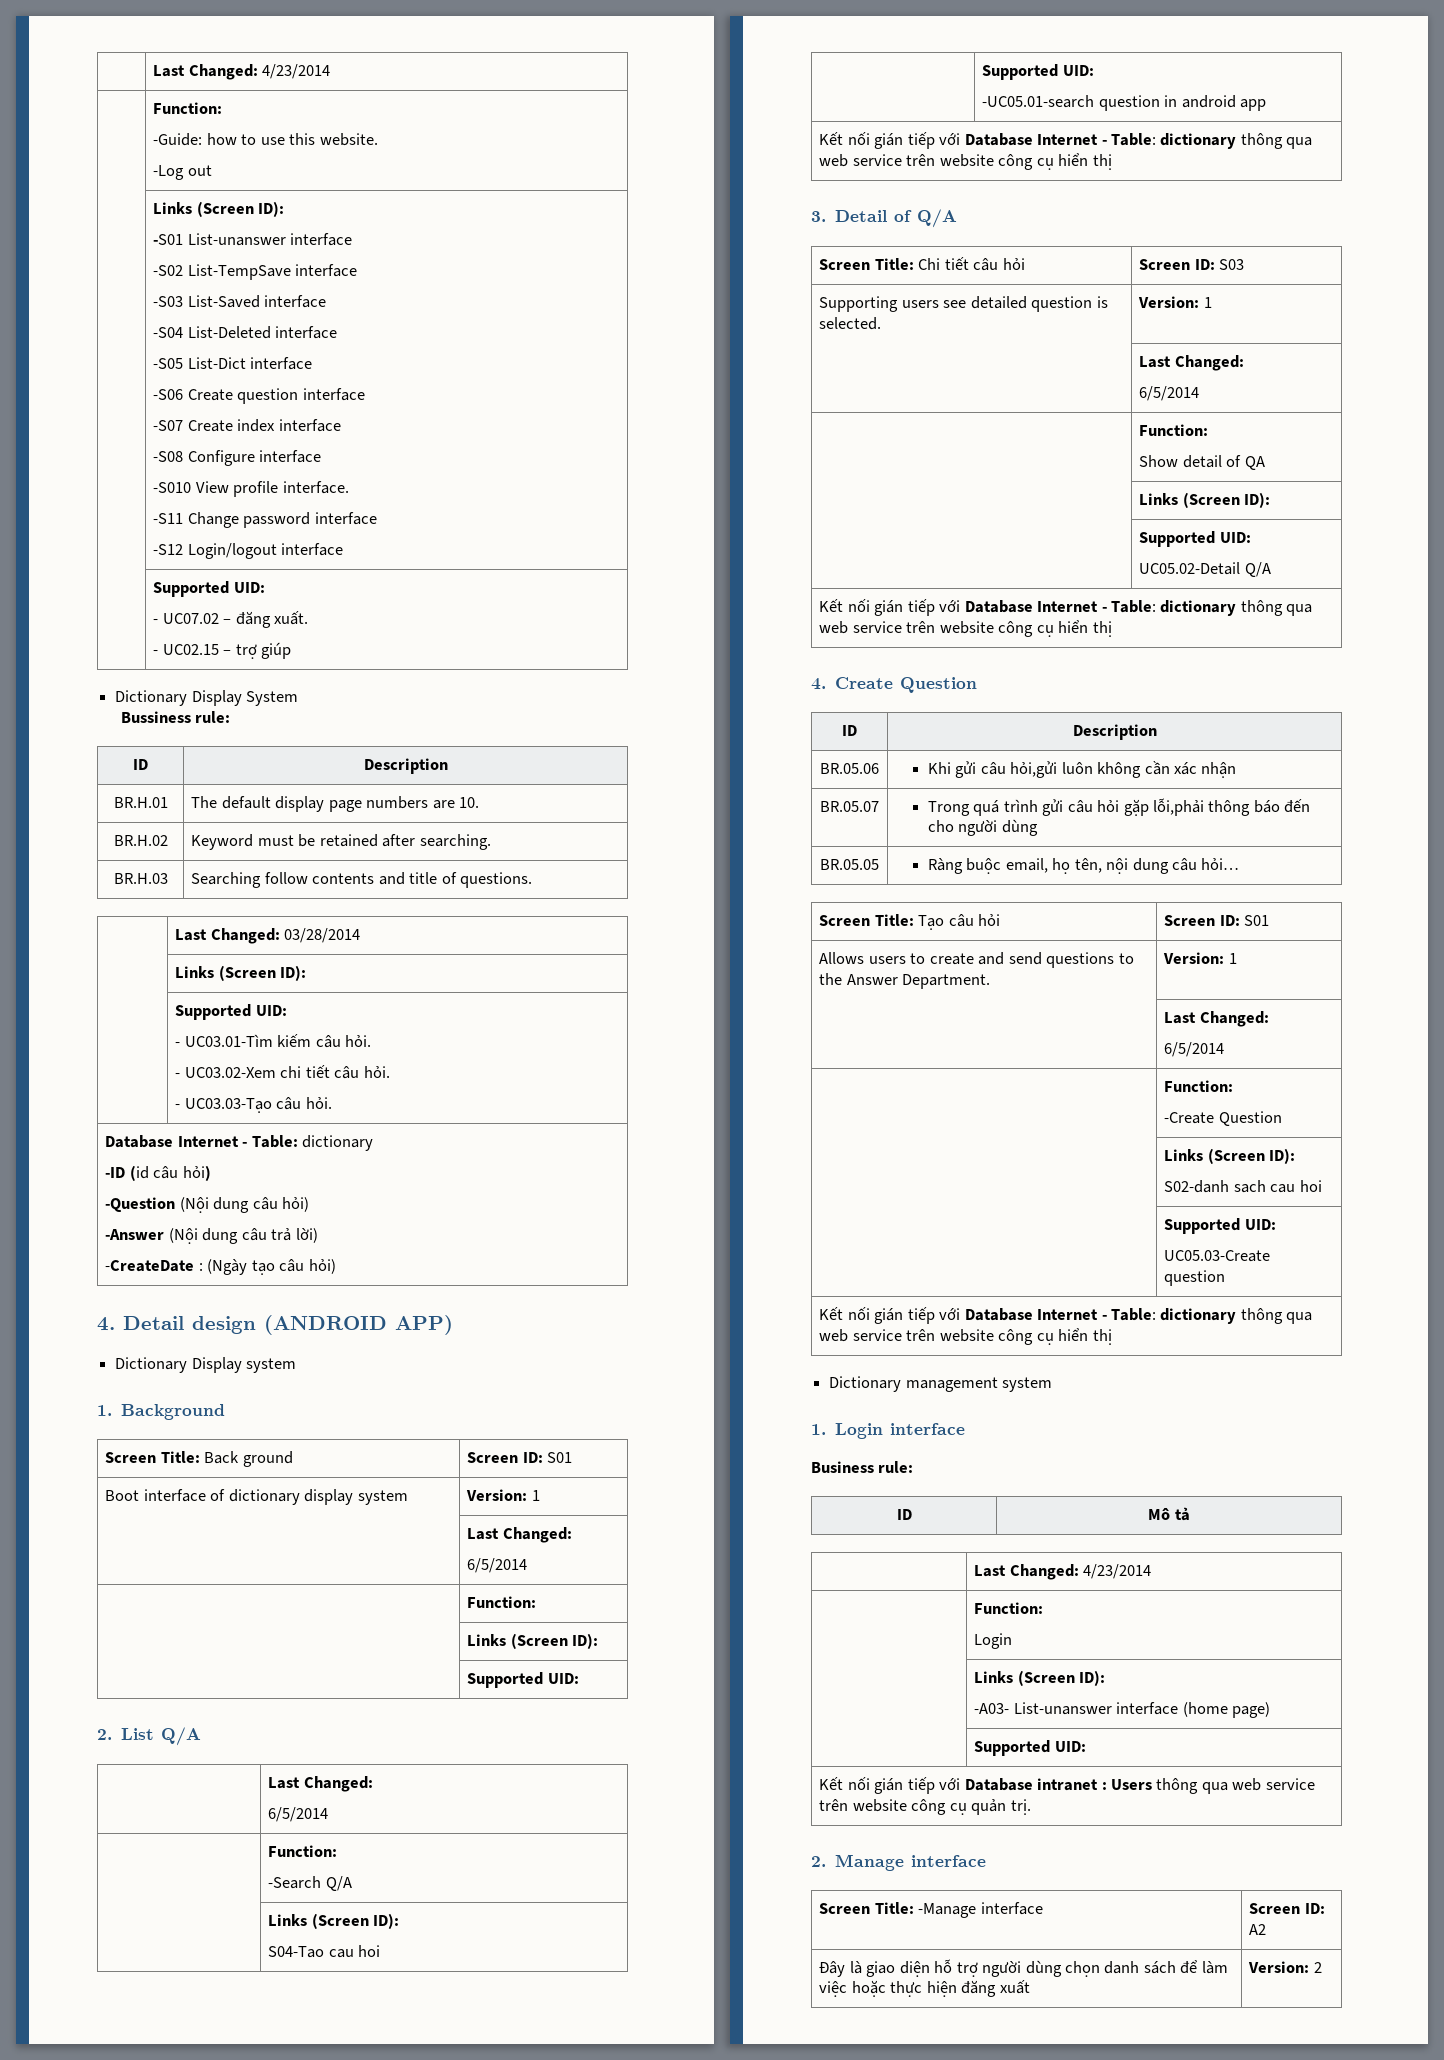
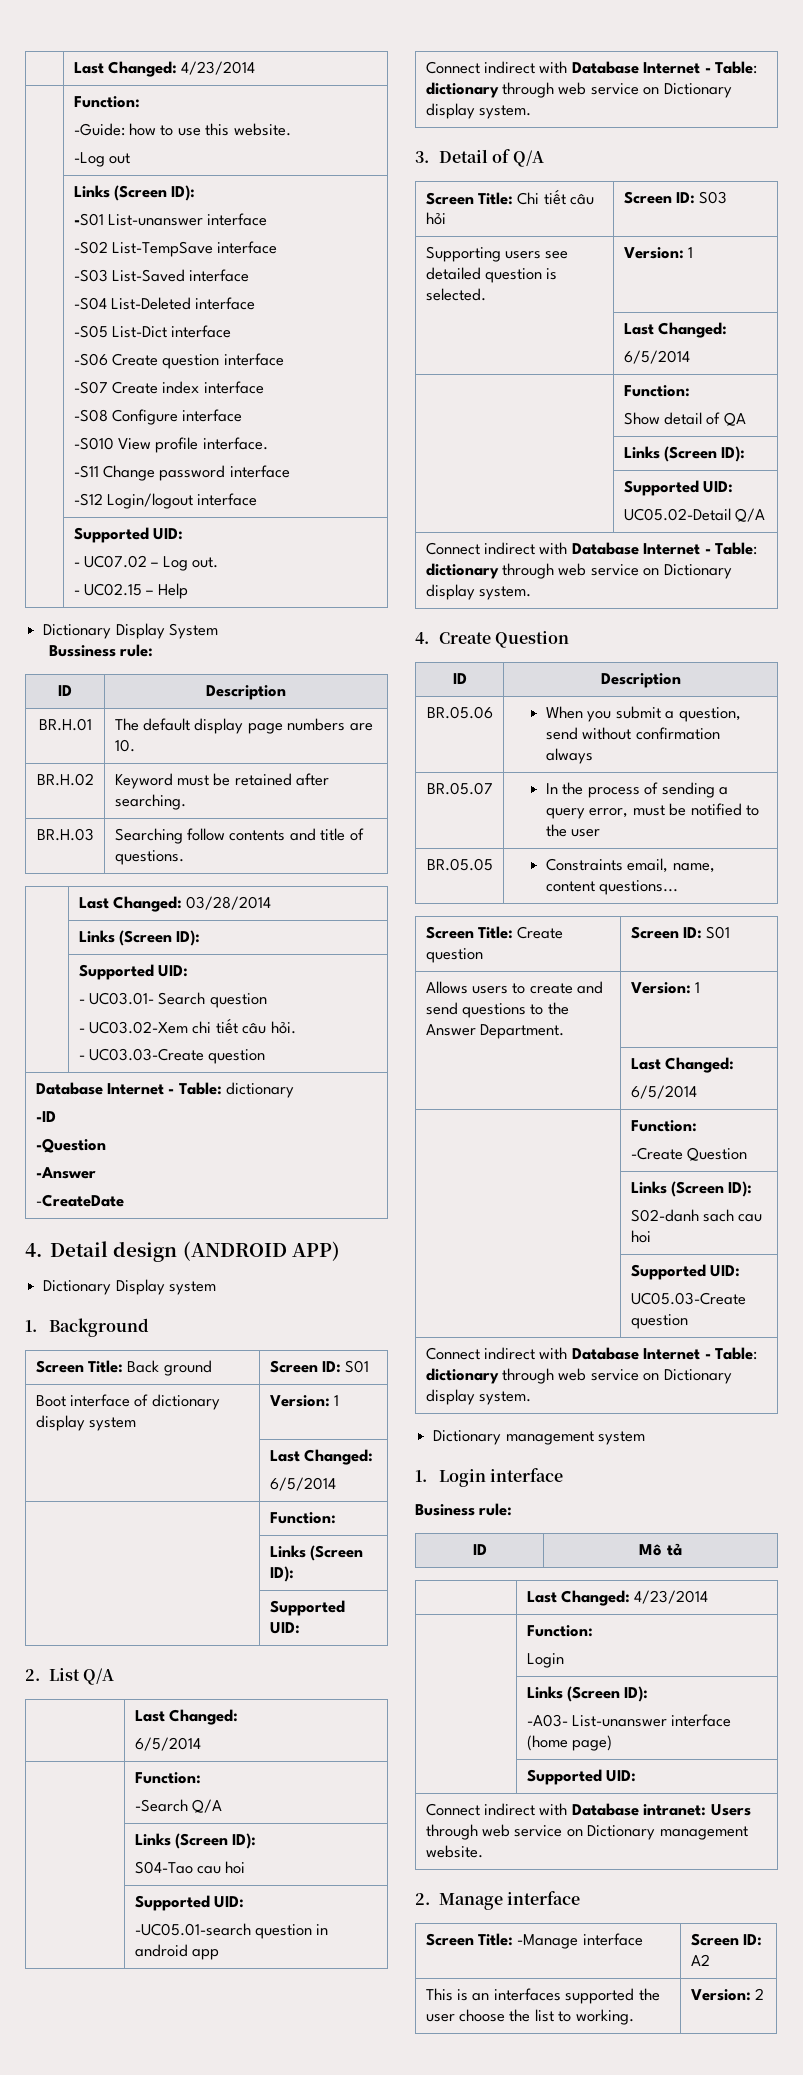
[235,611,309,628] đăng xuất. -> [162,556,219,571] Log out.
[235,642,292,659] trợ giúp -> [157,583,188,599] Help
[184,1034,372,1048] UC03.01-Tìm kiếm câu hỏi. -> [88,992,267,1008] UC03.01- Search question
[184,1097,332,1113] UC03.03-Tạo câu hỏi. -> [88,1048,266,1064] UC03.03-Create question
[129,1165,211,1181] [105,1197,310,1213] [105,1228,318,1244] [105,1259,336,1275] (id câu hỏi) // -Question (Nội dung câu hỏi) // -Answer (Nội dung câu trả lời) // -CreateDate : (Ngày tạo câu hỏi) -> [35,1138,106,1153] [35,1167,96,1179] [35,1194,124,1207] // -Question // -Answer // -CreateDate
[819,132,1313,149] [819,153,1112,170] Kết nối gián tiếp với Database Internet - Table: dictionary thông qua web service trên website công cụ hiển thị -> [425,61,758,74] [425,82,732,98] [425,103,531,119] Connect indirect with Database Internet - Table: dictionary through web service on Dictionary display system.
[819,599,1313,616] [819,620,1112,637] Kết nối gián tiếp với Database Internet - Table: dictionary thông qua web service trên website công cụ hiển thị -> [425,542,758,555] [425,563,732,579] [425,584,531,600] Connect indirect with Database Internet - Table: dictionary through web service on Dictionary display system.
[927,761,1237,778] [820,801,879,812] [927,798,1311,816] [927,819,1038,836] [820,859,879,870] [927,858,1240,874] [819,914,1001,930] Khi gửi câu hỏi,gửi luôn không cần xác nhận // BR.05.07 | Trong quá trình gửi câu hỏi gặp lỗi,phải thông báo đến cho người dùng // BR.05.05 | Ràng buộc email, họ tên, nội dung câu hỏi… // Screen Title: Tạo câu hỏi -> [546,706,741,722] [546,727,720,740] [546,748,594,764] [426,782,493,795] [546,782,729,798] [546,803,760,819] [546,824,601,837] [426,858,493,871] [546,858,715,873] [546,880,679,895] [425,926,564,939] [425,948,483,963] When you submit a question, send without confirmation always // BR.05.07 | In the process of sending a query error, must be notified to the user // BR.05.05 | Constraints email, name, content questions... // Screen Title: Create question
[819,1307,1313,1324] [819,1328,1112,1345] Kết nối gián tiếp với Database Internet - Table: dictionary thông qua web service trên website công cụ hiển thị -> [425,1347,758,1360] [425,1368,732,1384] [425,1389,531,1405] Connect indirect with Database Internet - Table: dictionary through web service on Dictionary display system.
[819,1777,1315,1794] [819,1799,1031,1815] Kết nối gián tiếp với Database intranet : Users thông qua web service trên website công cụ quản trị. -> [425,1803,751,1816] [425,1824,748,1840] [425,1845,483,1858] Connect indirect with Database intranet: Users through web service on Dictionary management website.
[819,1959,1228,1977] [819,1980,1030,1997] Đây là giao diện hỗ trợ người dùng chọn danh sách để làm việc hoặc thực hiện đăng xuất -> [425,1988,660,2004] [425,2009,634,2025] This is an interfaces supported the user choose the list to working.

